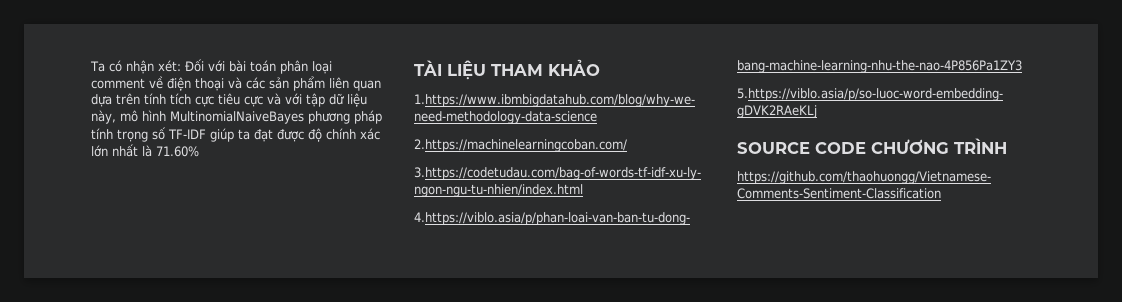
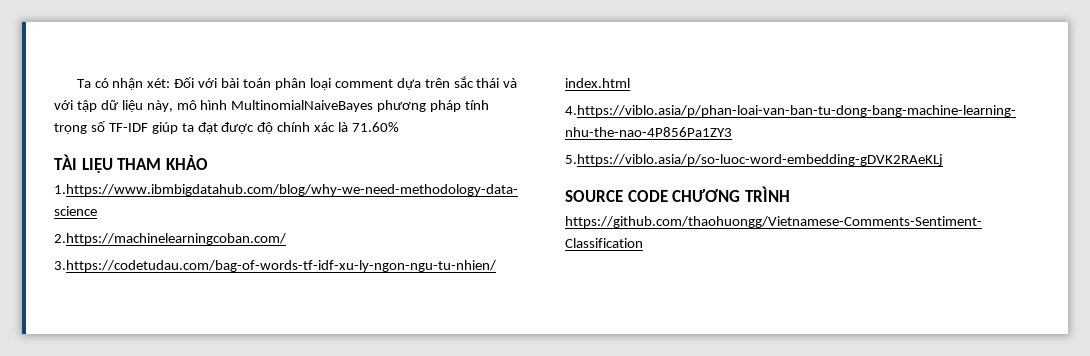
[149,76,381,91] [91,93,263,107] về điện thoại và các sản phẩm liên quan dựa trên tính tích cực tiêu cực -> [396,76,500,90] dựa trên sắc thái
[91,144,138,157] lớn nhất -> (336, 127) none

